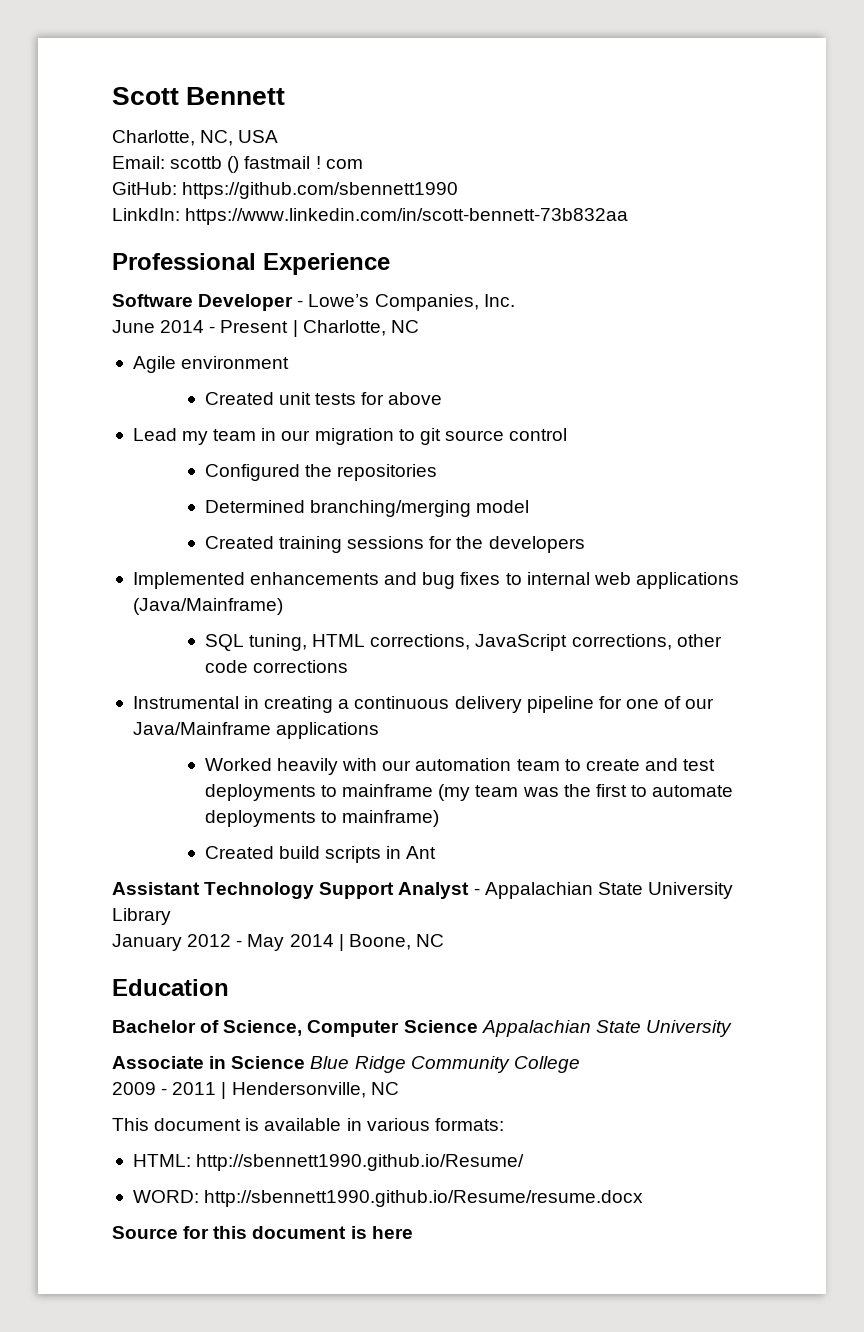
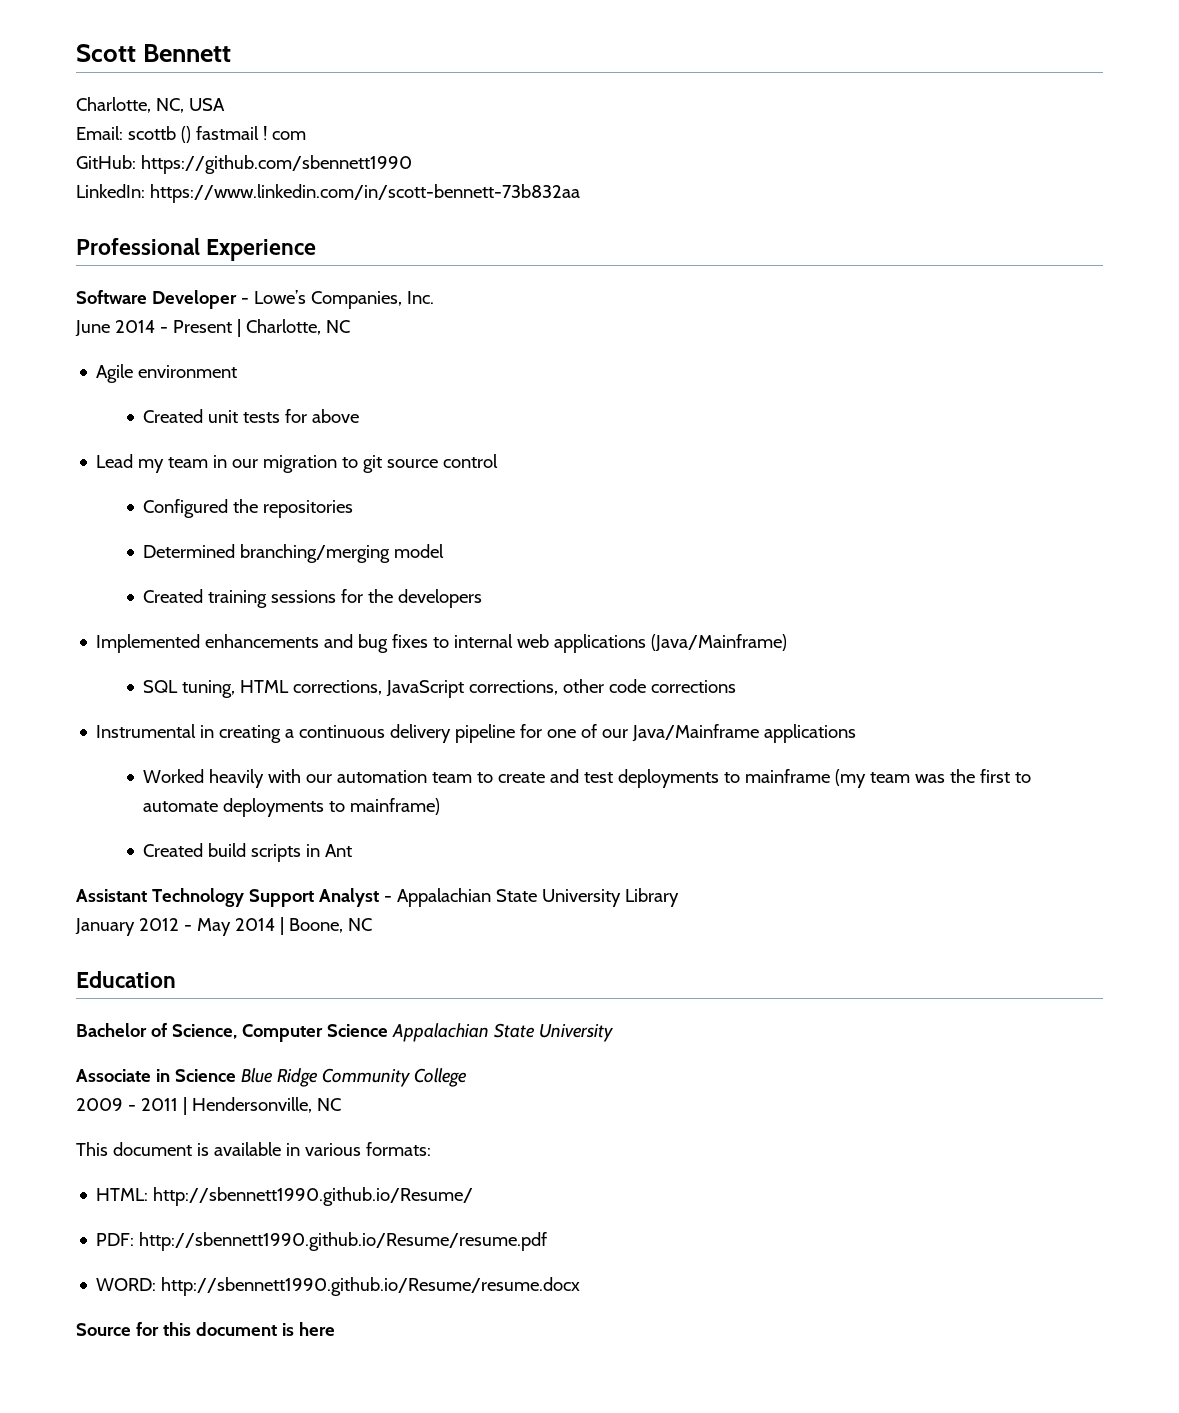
[112,208,180,221] LinkdIn: -> [76,184,145,198] LinkedIn:
(525, 1162) none -> [96,1232,548,1251] // PDF: http://sbennett1990.github.io/Resume/resume.pdf

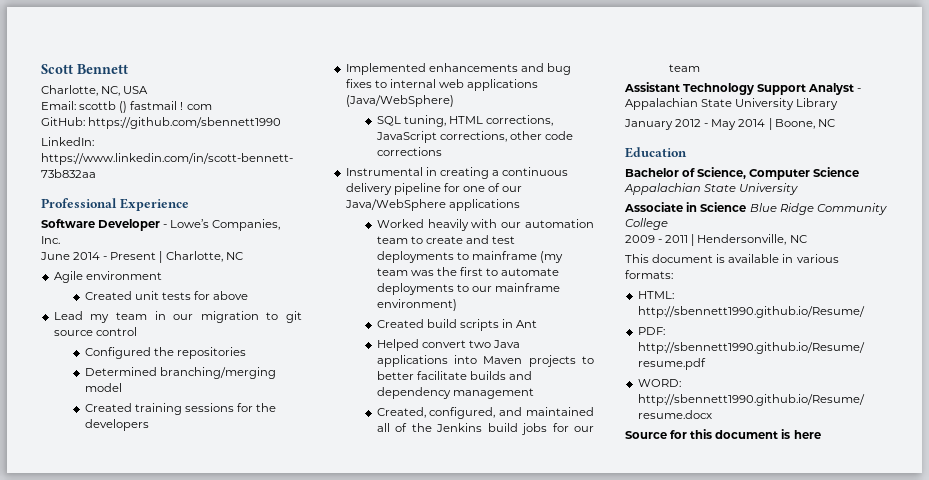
[651,634,788,652] (Java/Mainframe) -> [345,95,454,107] (Java/WebSphere)
[632,724,760,742] Java/Mainframe -> [344,199,446,211] Java/WebSphere
[350,798,441,815] mainframe) -> [471,283,561,292] [376,299,457,311] our mainframe environment)
(353, 850) none -> [376,339,521,351] [376,355,594,367] [376,371,533,380] [376,387,534,399] [376,407,594,419] [376,423,594,435] [668,64,700,72] // Helped convert two Java applications into Maven projects to better facilitate builds and dependency management // Created, configured, and maintained all of the Jenkins build jobs for our team

